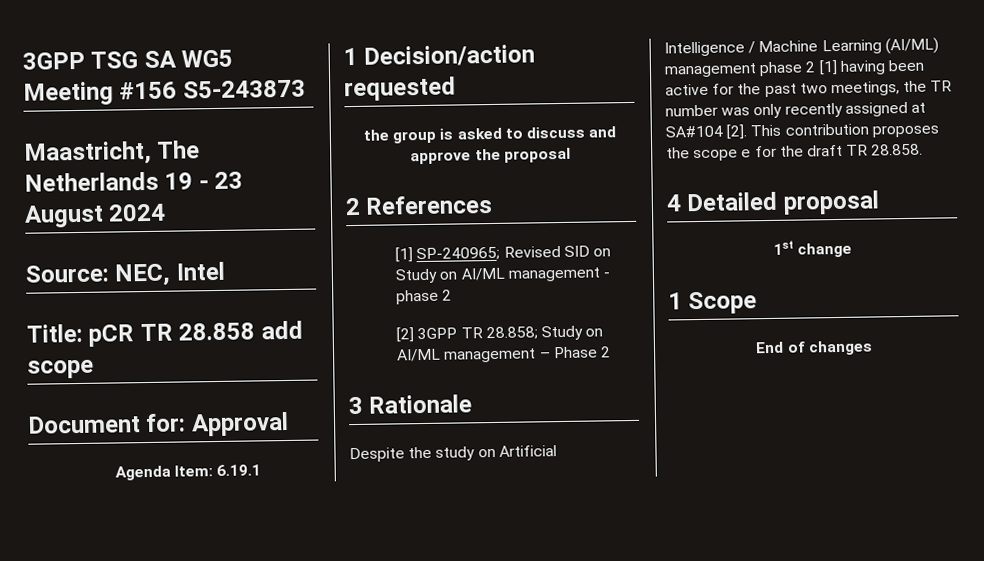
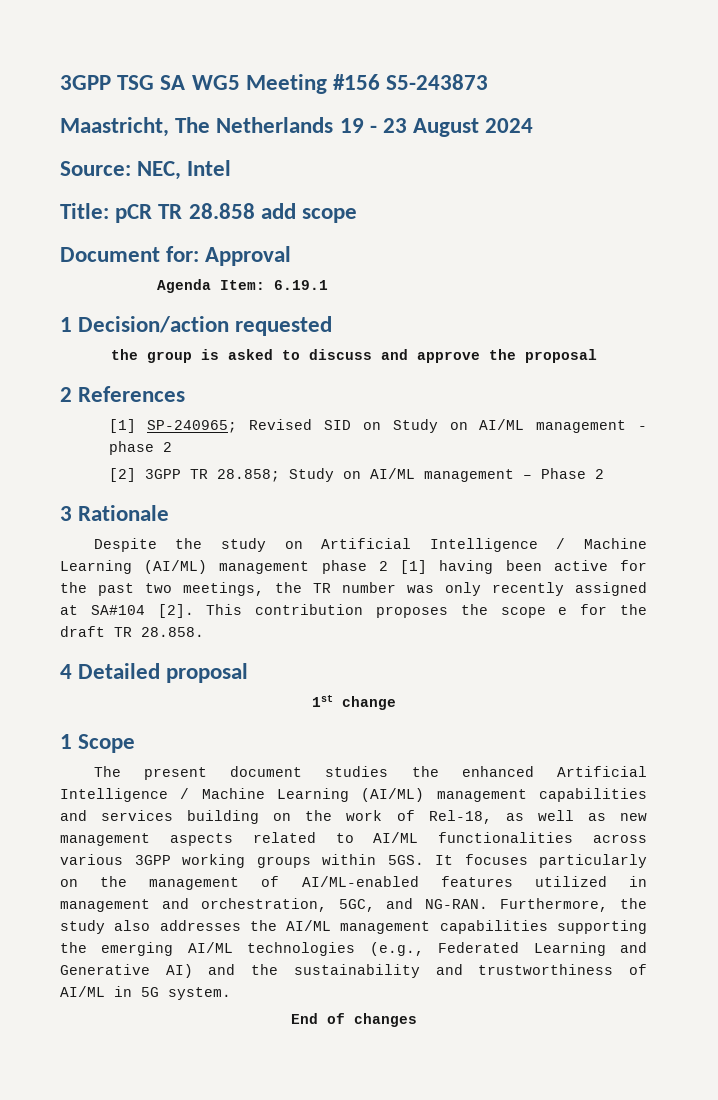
(758, 303) none -> [93,766,647,780] [60,788,647,802] [60,810,647,824] [60,832,647,846] [60,854,647,868] [60,876,647,890] [60,898,647,912] [60,920,647,934] [60,942,648,956] [60,964,647,978] [60,986,231,1000] // The present document studies the enhanced Artificial Intelligence / Machine Learning (AI/ML) management capabilities and services building on the work of Rel-18, as well as new management aspects related to AI/ML functionalities across various 3GPP working groups within 5GS. It focuses particularly on the management of AI/ML-enabled features utilized in management and orchestration, 5GC, and NG-RAN. Furthermore, the study also addresses the AI/ML management capabilities supporting the emerging AI/ML technologies (e.g., Federated Learning and Generative AI) and the sustainability and trustworthiness of AI/ML in 5G system.

